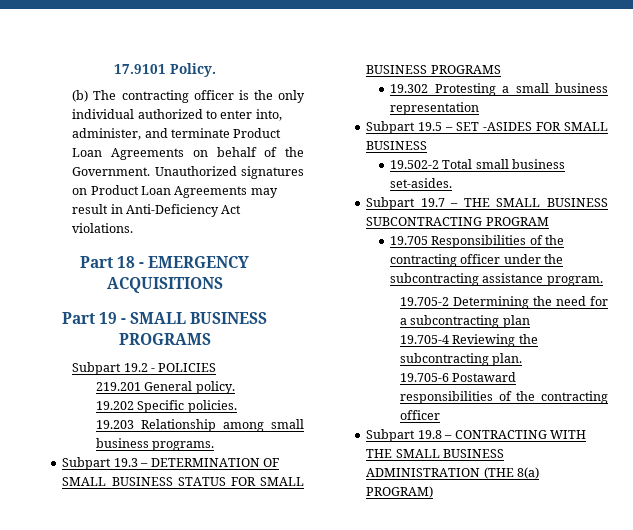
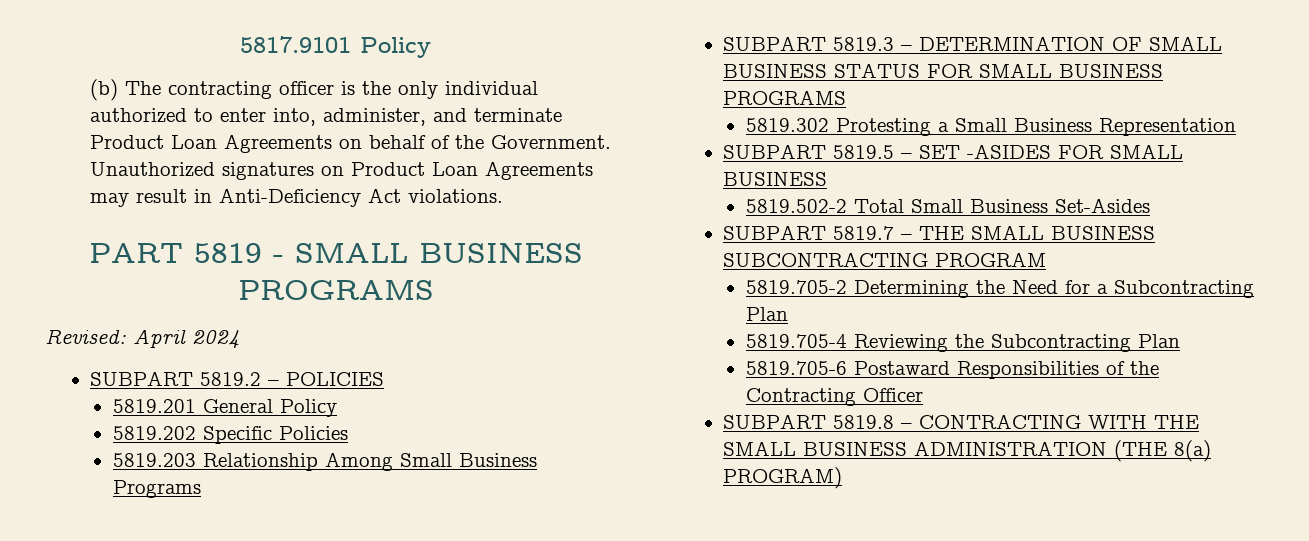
[113,63,216,77] 17.9101 Policy. -> [240,36,431,58] 5817.9101 Policy
[79,256,250,268] [106,277,223,293] [61,312,268,324] [118,333,211,345] [72,362,217,375] [95,381,235,394] [95,400,237,413] [95,419,304,432] [95,438,215,451] [62,457,138,470] Part 18 - EMERGENCY ACQUISITIONS // Part 19 - SMALL BUSINESS PROGRAMS // Subpart 19.2 - POLICIES // 219.201 General policy. // 19.202 Specific policies. // 19.203 Relationship among small business programs. // Subpart 19.3 -> [88,243,583,263] [237,280,434,300] [45,329,240,349] [90,371,385,386] [112,399,337,417] [112,426,348,444] [112,452,537,471] [112,480,201,498] [723,36,895,51] PART 5819 - SMALL BUSINESS PROGRAMS // Revised: April 2024 // SUBPART 5819.2 – POLICIES // 5819.201 General Policy // 5819.202 Specific Policies // 5819.203 Relationship Among Small Business Programs // SUBPART 5819.3
[390,84,429,93] 19.302 -> [745,118,829,132] 5819.302
[515,83,608,93] [390,102,480,115] [366,121,443,134] small business representation // Subpart 19.5 -> [954,118,1236,136] [723,144,895,159] Small Business Representation // SUBPART 5819.5
[390,159,566,169] [390,178,453,188] [366,197,445,210] 19.502-2 Total small business set-asides. // Subpart 19.7 -> [745,198,1150,213] [723,225,895,240] 5819.502-2 Total Small Business Set-Asides // SUBPART 5819.7
[390,235,565,248] [390,254,564,267] [390,273,603,286] [399,296,608,309] [399,315,530,328] [399,334,538,347] [399,353,523,366] [399,372,517,382] [399,391,608,404] [399,410,440,420] [366,429,442,442] 19.705 Responsibilities of the contracting officer under the subcontracting assistance program. // 19.705-2 Determining the need for a subcontracting plan // 19.705-4 Reviewing the subcontracting plan. // 19.705-6 Postaward responsibilities of the contracting officer // Subpart 19.8 -> [745,280,1254,298] [745,307,788,321] [745,334,1180,352] [745,361,1159,379] [745,388,923,406] [723,414,895,429] 5819.705-2 Determining the Need for a Subcontracting Plan // 5819.705-4 Reviewing the Subcontracting Plan // 5819.705-6 Postaward Responsibilities of the Contracting Officer // SUBPART 5819.8

